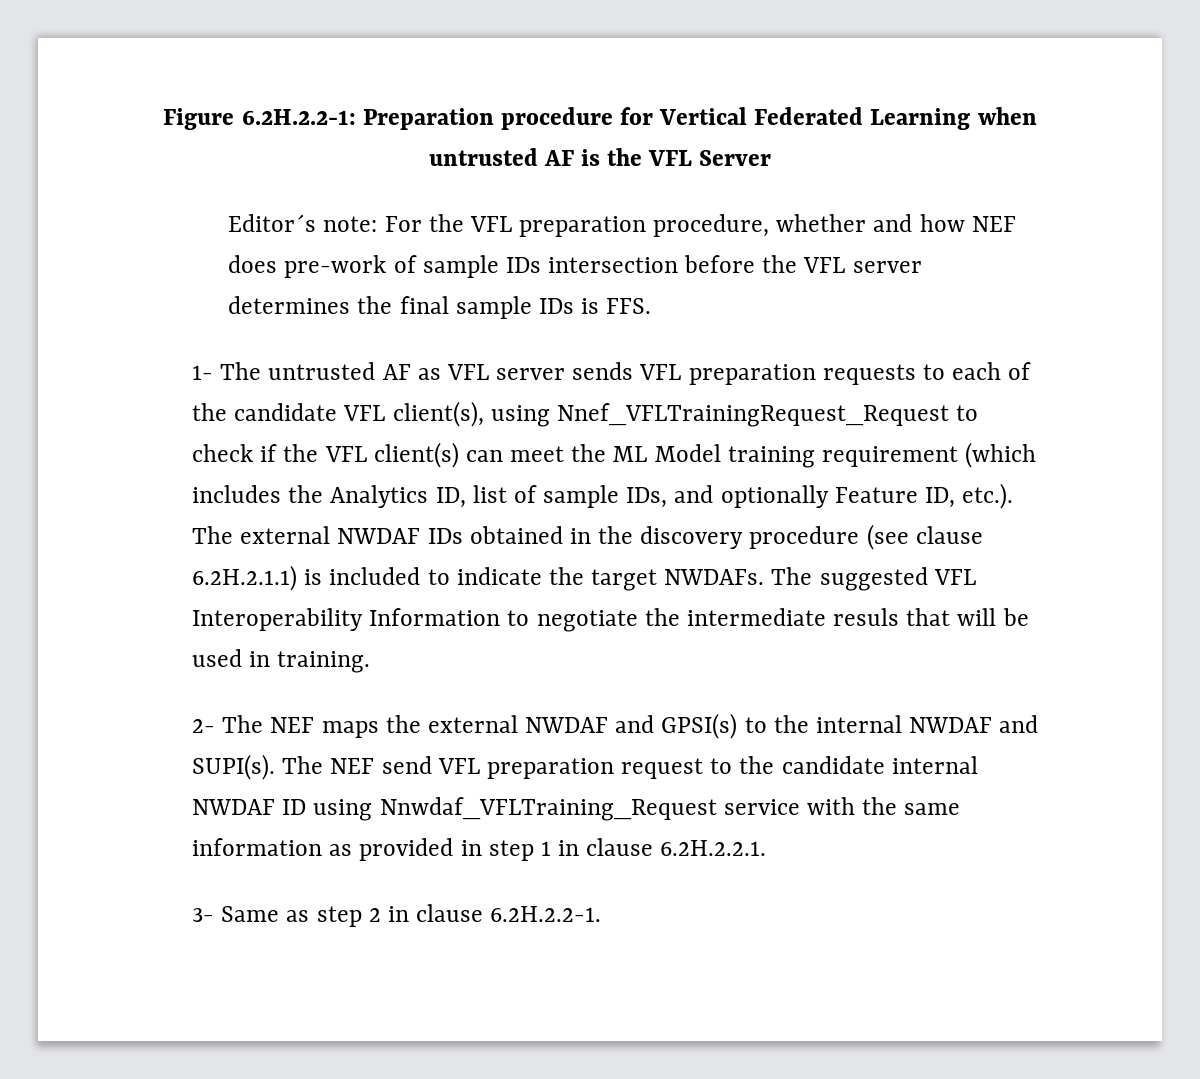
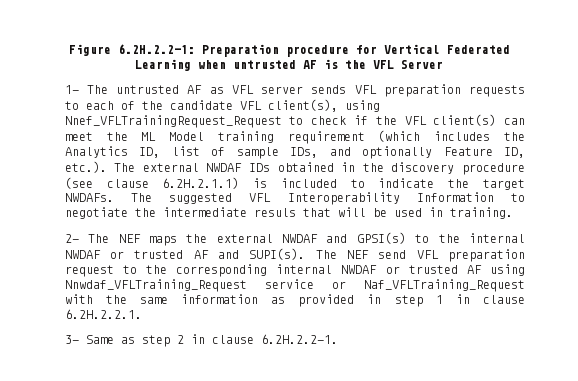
[228,214,1016,237] [228,255,922,278] [228,296,652,319] // Editor´s note: For the VFL preparation procedure, whether and how NEF does pre-work of sample IDs intersection before the VFL server determines the final sample IDs is FFS. -> (443, 64) none
(992, 725) none -> [110,250,209,259] or trusted AF
[781,756,978,774] [192,799,307,815] candidate internal NWDAF ID -> [176,264,482,277] corresponding internal NWDAF or trusted AF
(800, 807) none -> [331,279,525,292] or Naf_VFLTraining_Request

